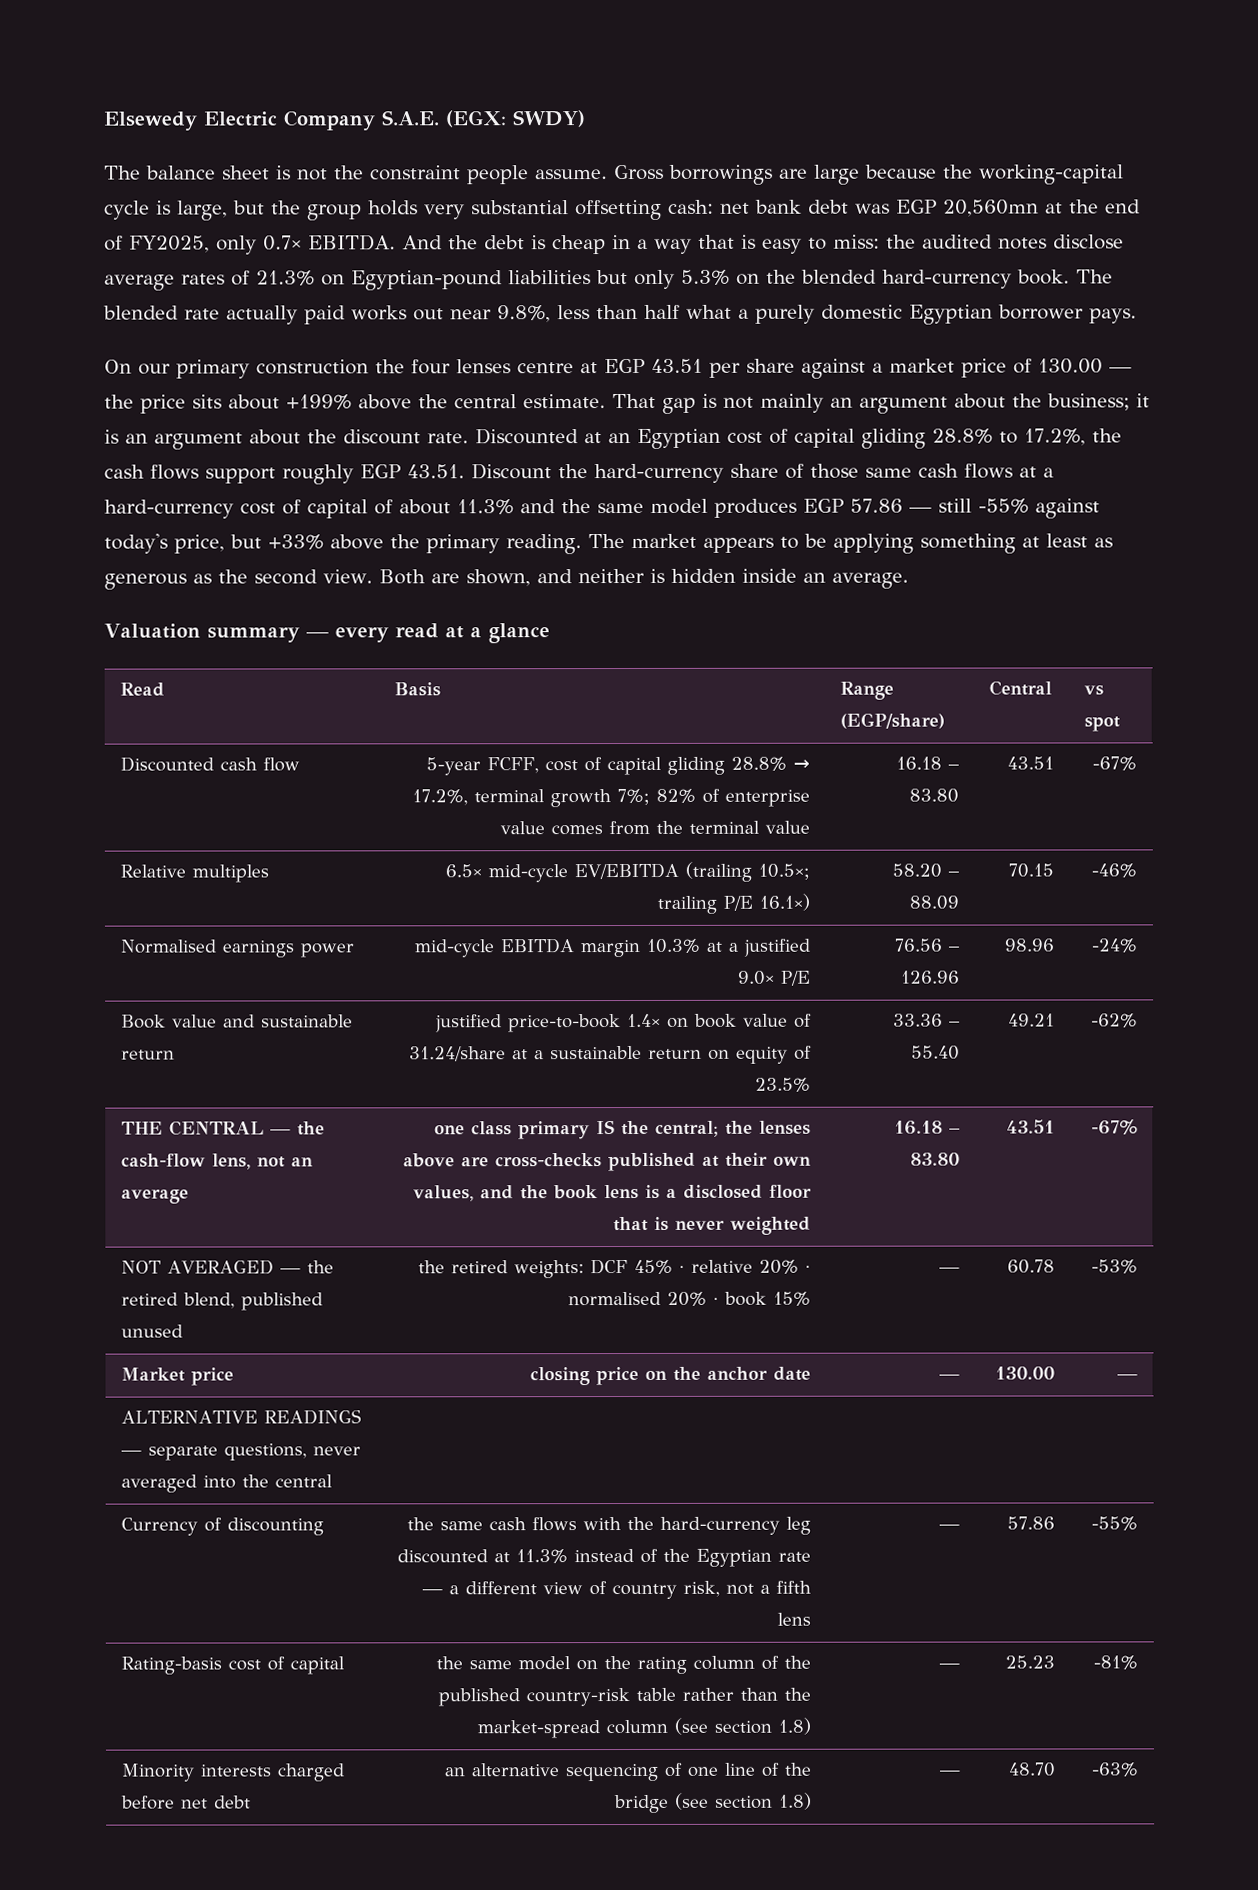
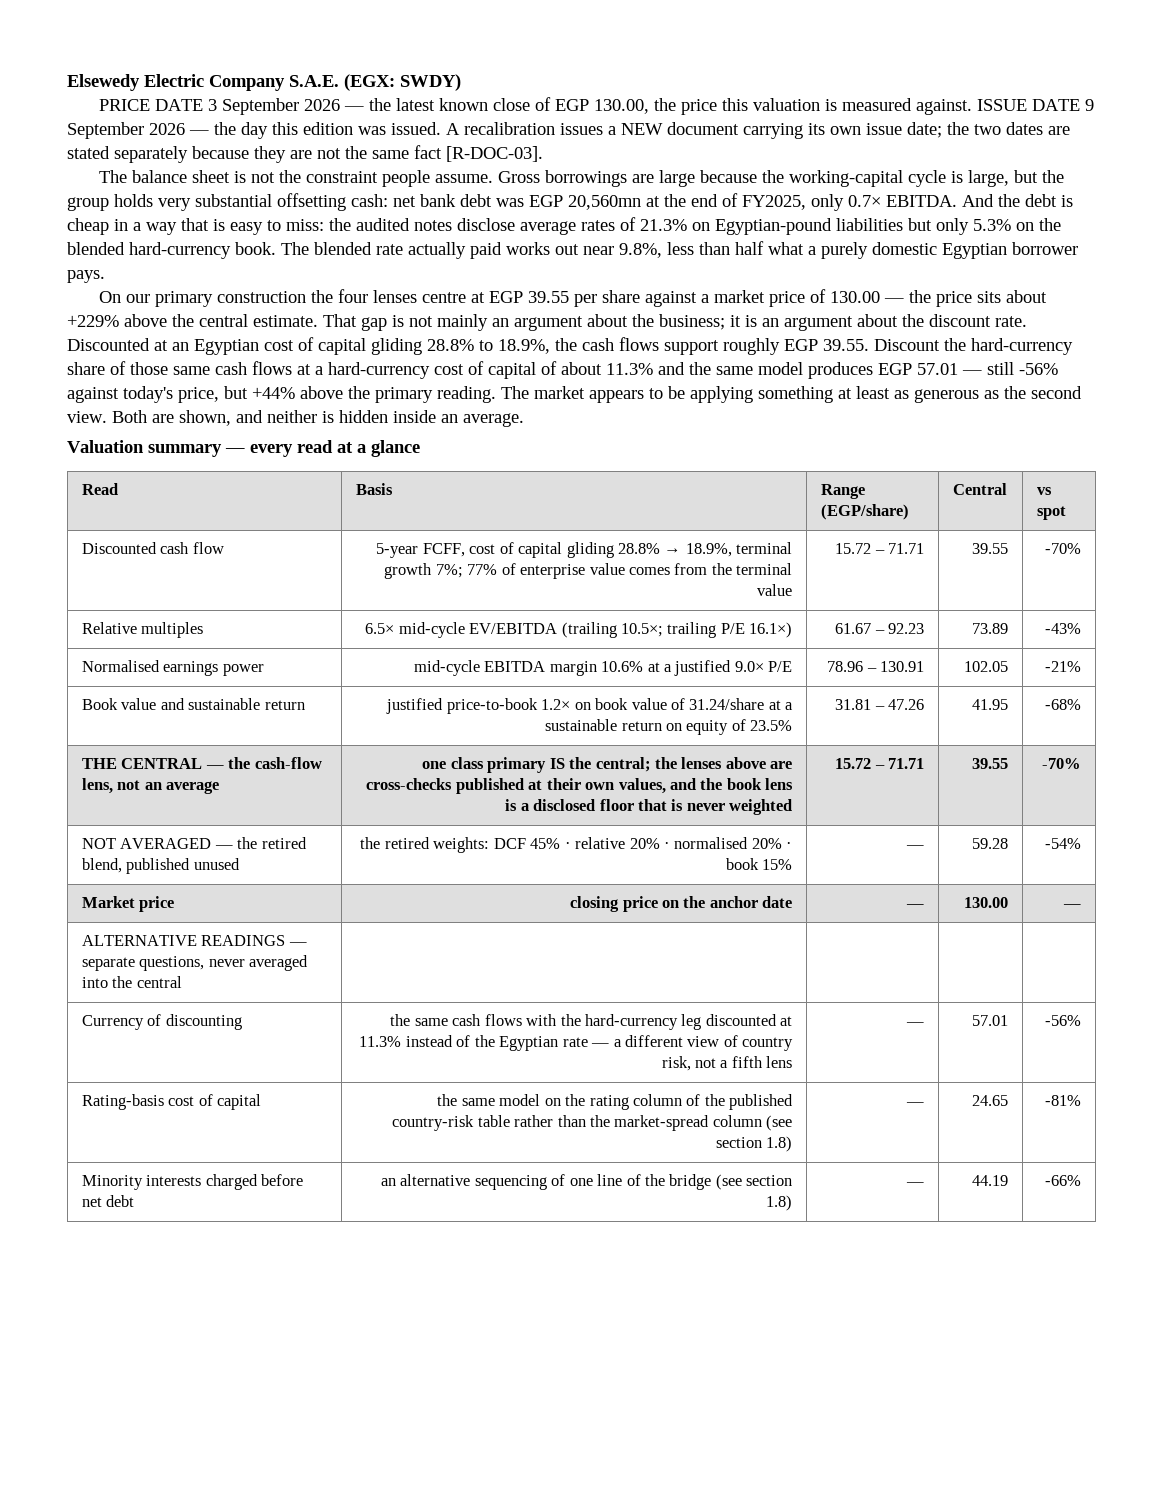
(586, 119) none -> [99,97,1095,115] [67,122,1070,139] [67,145,543,163] // PRICE DATE 3 September 2026 — the latest known close of EGP 130.00, the price this valuation is measured against. ISSUE DATE 9 September 2026 — the day this edition was issued. A recalibration issues a NEW document carrying its own issue date; the two dates are stated separately because they are not the same fact [R-DOC-03].
[651,358,703,373] 43.51 -> [528,291,570,303] 39.55
[286,394,352,410] +199% -> [67,315,119,327] +229%
[1024,428,1086,446] 17.2%, -> [498,339,550,354] 18.9%,
[407,464,465,479] 43.51. -> [823,339,869,351] 39.55.
[850,498,903,513] 57.86 -> [917,363,958,375] 57.01
[978,498,1029,514] -55% -> [1019,363,1058,375] -56%
[268,534,324,550] +33% -> [252,387,295,399] +44%
[411,789,468,806] 17.2%, -> [685,543,732,557] 18.9%,
[655,788,696,803] 82% -> [467,564,498,575] 77%
[895,756,959,770] [908,788,959,803] [1006,756,1054,770] [1091,756,1137,771] 16.18 – 83.80 | 43.51 | -67% -> [835,543,925,554] [972,543,1009,554] [1045,543,1082,554] 15.72 – 71.71 | 39.55 | -70%
[891,863,959,878] [908,895,959,910] [1007,863,1054,878] [1090,863,1137,878] 58.20 – 88.09 | 70.15 | -46% -> [835,623,925,634] [972,623,1009,634] [1045,623,1082,634] 61.67 – 92.23 | 73.89 | -43%
[645,938,701,953] 10.3% -> [601,661,644,672] 10.6%
[893,938,960,952] [900,970,960,984] [1003,938,1055,952] [1090,938,1138,953] 76.56 – 126.96 | 98.96 | -24% -> [827,661,925,672] [964,661,1009,672] [1045,661,1082,672] 78.96 – 130.91 | 102.05 | -21%
[626,1013,661,1028] 1.4× -> [541,699,571,710] 1.2×
[892,1013,960,1027] [910,1045,960,1060] [1007,1013,1055,1027] [1090,1013,1138,1028] 33.36 – 55.40 | 49.21 | -62% -> [835,699,925,710] [972,699,1009,710] [1045,699,1082,710] 31.81 – 47.26 | 41.95 | -68%
[893,1120,960,1135] [909,1152,960,1166] [1005,1119,1055,1134] [1090,1119,1138,1135] 16.18 – 83.80 | 43.51 | -67% -> [835,758,925,769] [972,758,1009,769] [1042,758,1082,769] 15.72 – 71.71 | 39.55 | -70%
[1006,1259,1055,1274] [1090,1259,1138,1274] 60.78 | -53% -> [972,838,1009,849] [1045,838,1082,849] 59.28 | -54%
[1006,1516,1055,1530] [1090,1516,1138,1531] 57.86 | -55% -> [972,1015,1009,1026] [1045,1015,1082,1026] 57.01 | -56%
[1004,1655,1055,1669] 25.23 -> [972,1095,1009,1106] 24.65
[1007,1762,1056,1777] [1090,1762,1139,1777] 48.70 | -63% -> [972,1175,1009,1186] [1045,1175,1082,1186] 44.19 | -66%

